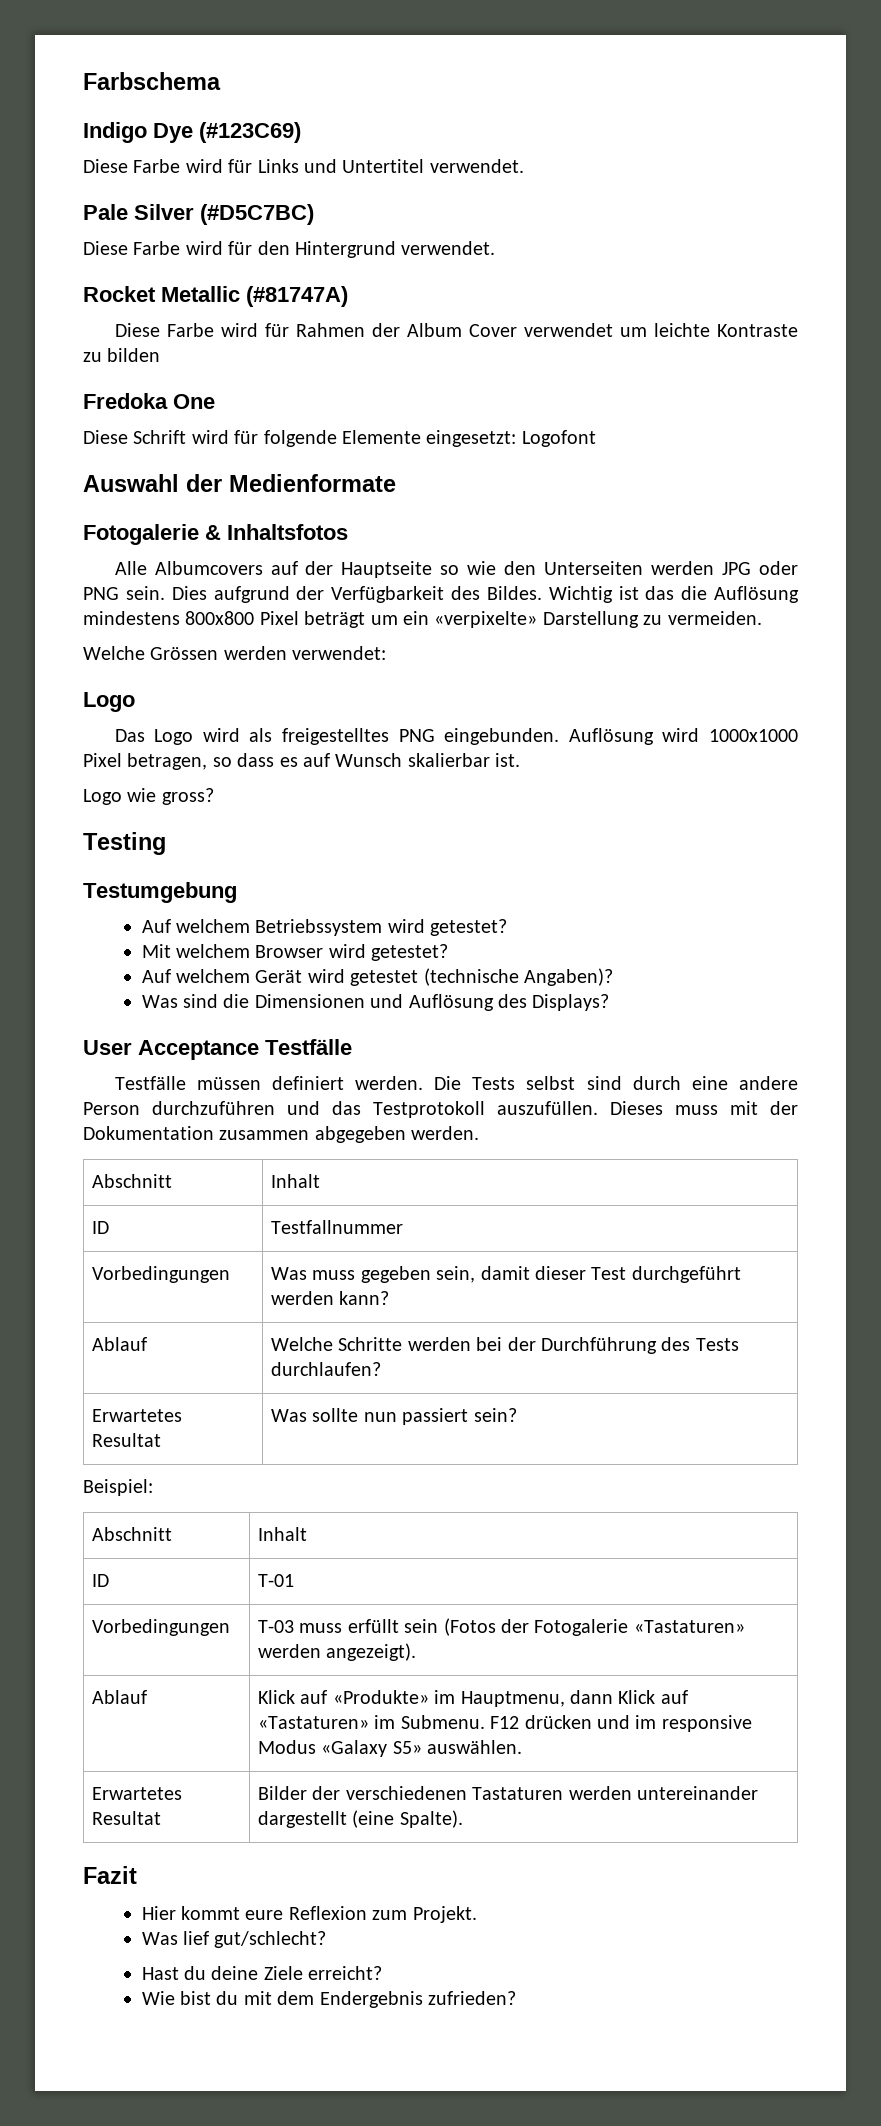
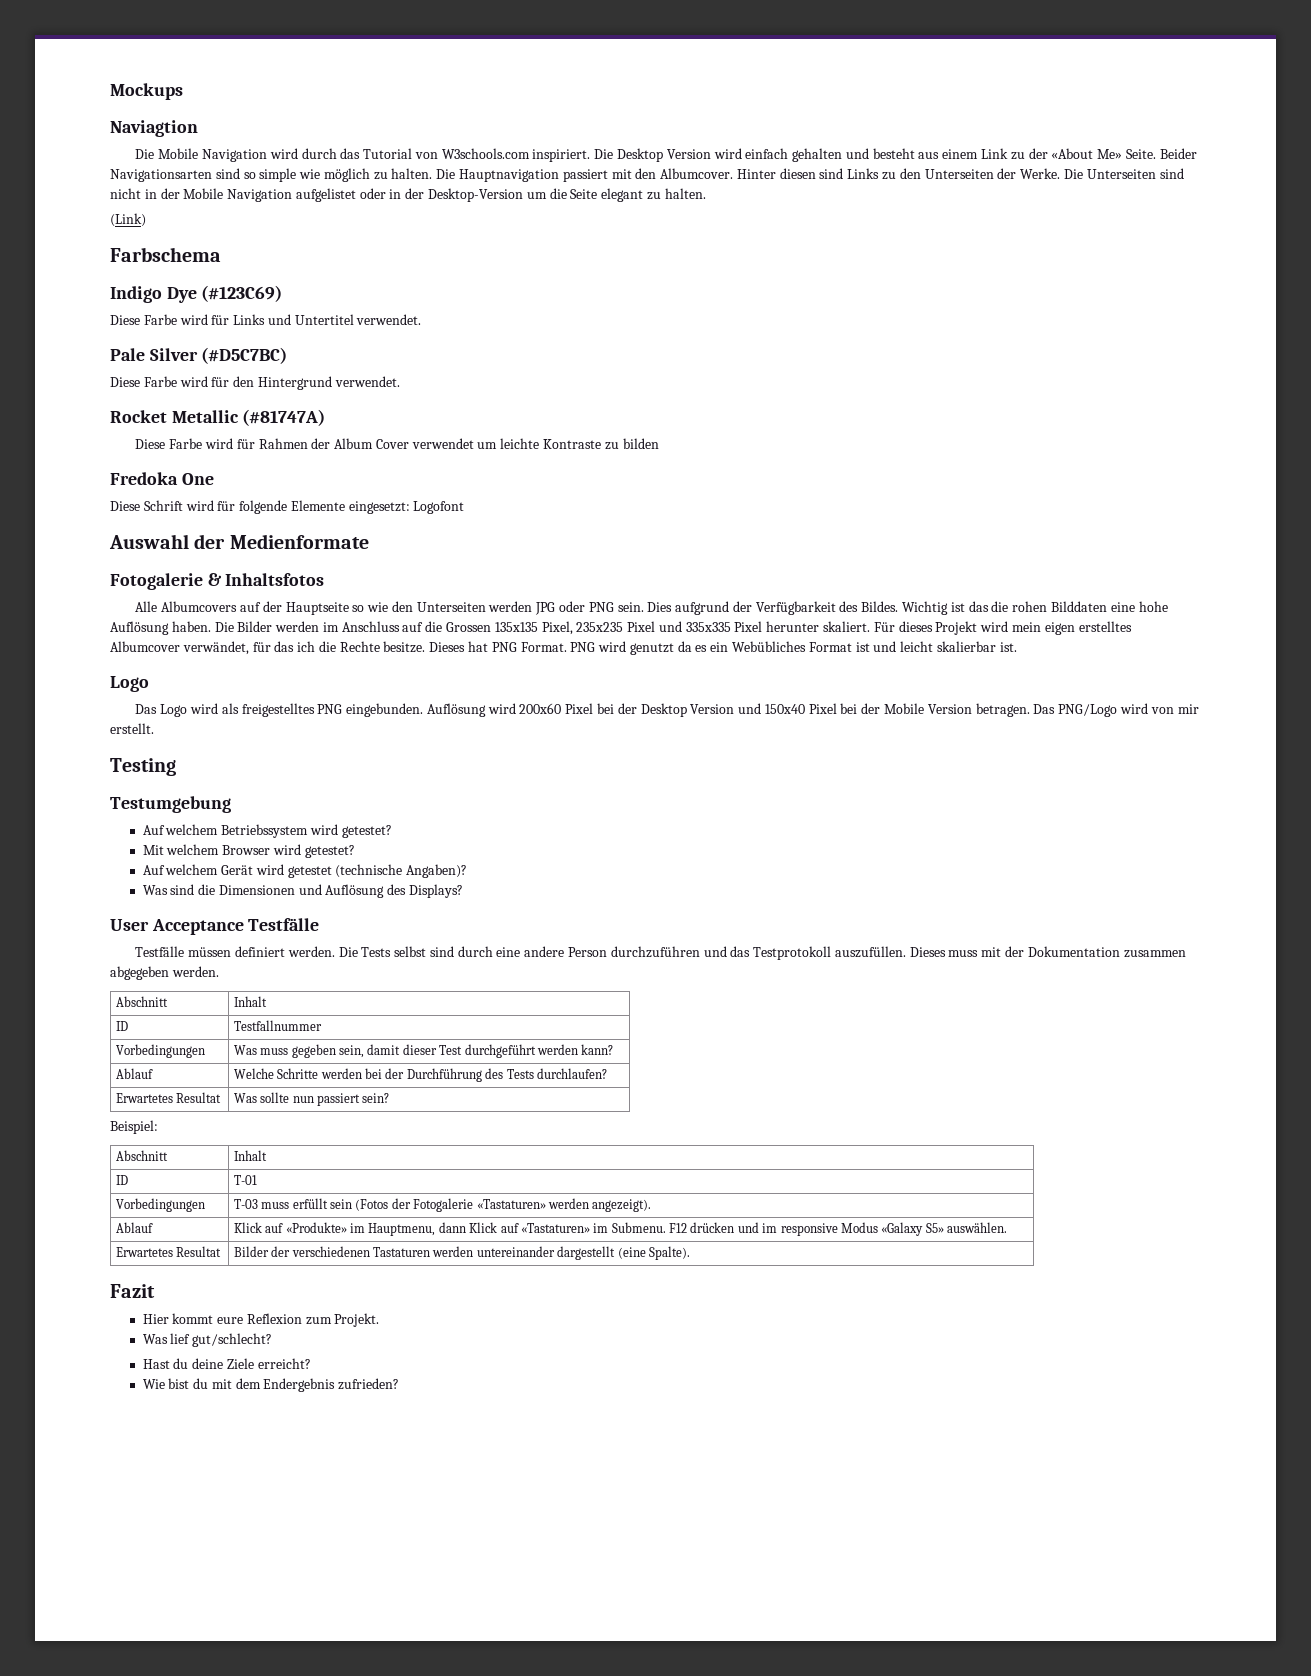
(83, 81) none -> [110,83,183,100] [110,120,198,137] [135,148,1197,162] [110,168,1184,182] [110,188,706,202] [110,213,146,227] Mockups // Naviagtion // Die Mobile Navigation wird durch das Tutorial von W3schools.com inspiriert. Die Desktop Version wird einfach gehalten und besteht aus einem Link zu der «About Me» Seite. Beider Navigationsarten sind so simple wie möglich zu halten. Die Hauptnavigation passiert mit den Albumcover. Hinter diesen sind Links zu den Unterseiten der Werke. Die Unterseiten sind nicht in der Mobile Navigation aufgelistet oder in der Desktop-Version um die Seite elegant zu halten. // (Link) //
[714,586,800,603] [83,611,762,628] [83,646,387,660] Auflösung mindestens 800x800 Pixel beträgt um ein «verpixelte» Darstellung zu vermeiden. // Welche Grössen werden verwendet: -> [1012,601,1168,612] [110,621,1132,635] [110,641,1017,655] rohen Bilddaten eine hohe Auflösung haben. Die Bilder werden im Anschluss auf die Grossen 135x135 Pixel, 235x235 Pixel und 335x335 Pixel herunter skaliert. Für dieses Projekt wird mein eigen erstelltes Albumcover verwändet, für das ich die Rechte besitze. Dieses hat PNG Format. PNG wird genutzt da es ein Webübliches Format ist und leicht skalierbar ist.
[708,729,798,742] [83,753,521,770] [83,788,214,805] 1000x1000 Pixel betragen, so dass es auf Wunsch skalierbar ist. // Logo wie gross? -> [519,703,1199,717] [110,723,154,734] 200x60 Pixel bei der Desktop Version und 150x40 Pixel bei der Mobile Version betragen. Das PNG/Logo wird von mir erstellt.

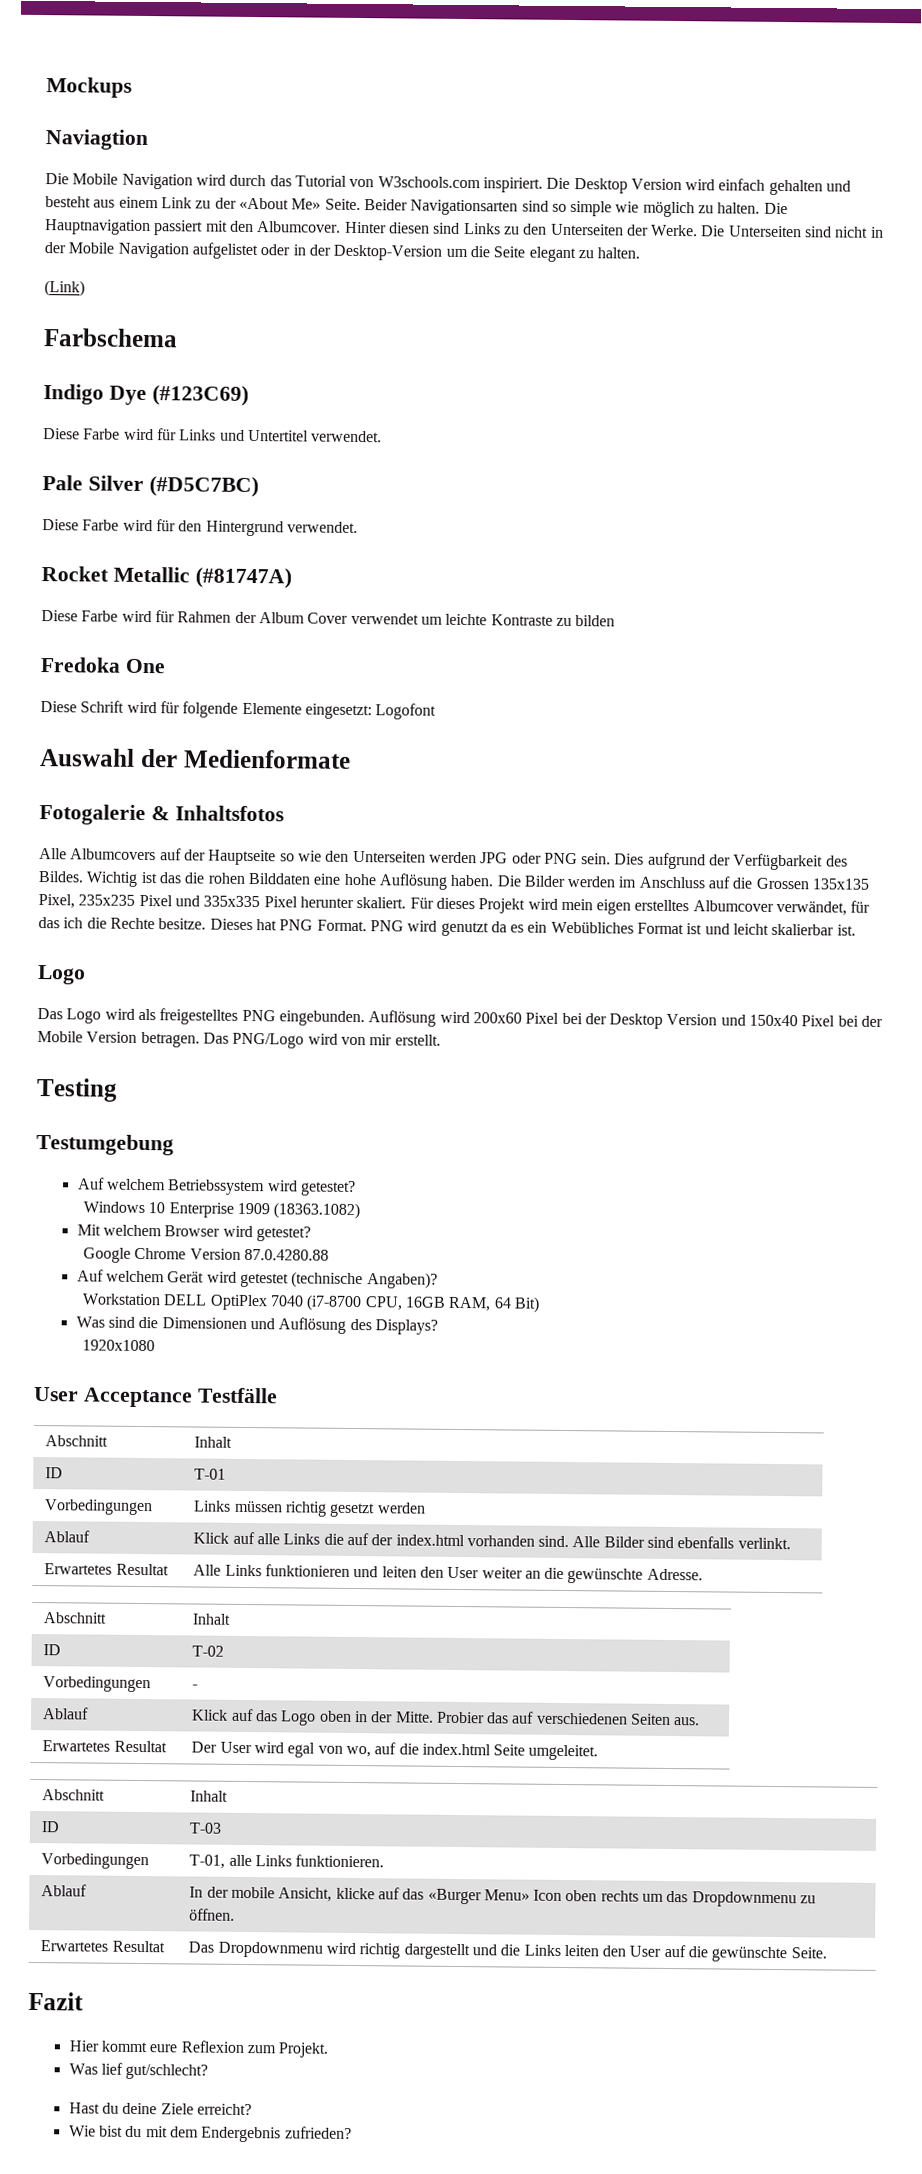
(392, 831) none -> [82,1201,361,1220] // Windows 10 Enterprise 1909 (18363.1082)
(355, 851) none -> [82,1247,329,1263] // Google Chrome Version 87.0.4280.88
(468, 871) none -> [81,1293,540,1313] // Workstation DELL OptiPlex 7040 (i7-8700 CPU, 16GB RAM, 64 Bit)
(463, 891) none -> [81,1339,155,1352] // 1920x1080
[135,946,1186,960] [110,966,219,980] [115,996,168,1007] [233,996,267,1007] [115,1021,128,1031] [233,1020,322,1031] [115,1044,205,1058] [233,1044,614,1058] [115,1068,153,1079] [233,1068,607,1082] [115,1092,222,1103] [233,1092,390,1106] [110,1120,158,1134] // Testfälle müssen definiert werden. Die Tests selbst sind durch eine andere Person durchzuführen und das Testprotokoll auszufüllen. Dieses muss mit der Dokumentation zusammen abgegeben werden. // Abschnitt | Inhalt // ID | Testfallnummer // Vorbedingungen | Was muss gegeben sein, damit dieser Test durchgeführt werden kann? // Ablauf | Welche Schritte werden bei der Durchführung des Tests durchlaufen? // Erwartetes Resultat | Was sollte nun passiert sein? // Beispiel: -> (278, 1395) none
[233,1198,652,1212] [115,1222,153,1233] [233,1222,1008,1236] [115,1246,222,1257] [233,1246,690,1260] T-03 muss erfüllt sein (Fotos der Fotogalerie «Tastaturen» werden angezeigt). // Ablauf | Klick auf «Produkte» im Hauptmenu, dann Klick auf «Tastaturen» im Submenu. F12 drücken und im responsive Modus «Galaxy S5» auswählen. // Erwartetes Resultat | Bilder der verschiedenen Tastaturen werden untereinander dargestellt (eine Spalte). -> [193,1500,426,1518] [44,1530,91,1543] [193,1531,791,1550] [44,1563,169,1576] [193,1564,703,1584] [43,1612,108,1624] [192,1613,232,1625] [43,1644,62,1656] [192,1645,225,1657] [43,1676,152,1693] [192,1684,199,1689] [43,1707,90,1720] [192,1708,701,1726] [42,1740,167,1753] [191,1741,599,1761] [42,1789,106,1801] [190,1790,229,1802] [41,1821,61,1833] [189,1822,223,1834] [41,1853,150,1870] [189,1854,385,1869] [41,1884,88,1897] [189,1886,817,1908] [189,1908,236,1921] [40,1940,165,1953] [188,1941,827,1963] Links müssen richtig gesetzt werden // Ablauf | Klick auf alle Links die auf der index.html vorhanden sind. Alle Bilder sind ebenfalls verlinkt. // Erwartetes Resultat | Alle Links funktionieren und leiten den User weiter an die gewünschte Adresse. // Abschnitt | Inhalt // ID | T-02 // Vorbedingungen | - // Ablauf | Klick auf das Logo oben in der Mitte. Probier das auf verschiedenen Seiten aus. // Erwartetes Resultat | Der User wird egal von wo, auf die index.html Seite umgeleitet. // Abschnitt | Inhalt // ID | T-03 // Vorbedingungen | T-01, alle Links funktionieren. // Ablauf | In der mobile Ansicht, klicke auf das «Burger Menu» Icon oben rechts um das Dropdownmenu zu öffnen. // Erwartetes Resultat | Das Dropdownmenu wird richtig dargestellt und die Links leiten den User auf die gewünschte Seite.

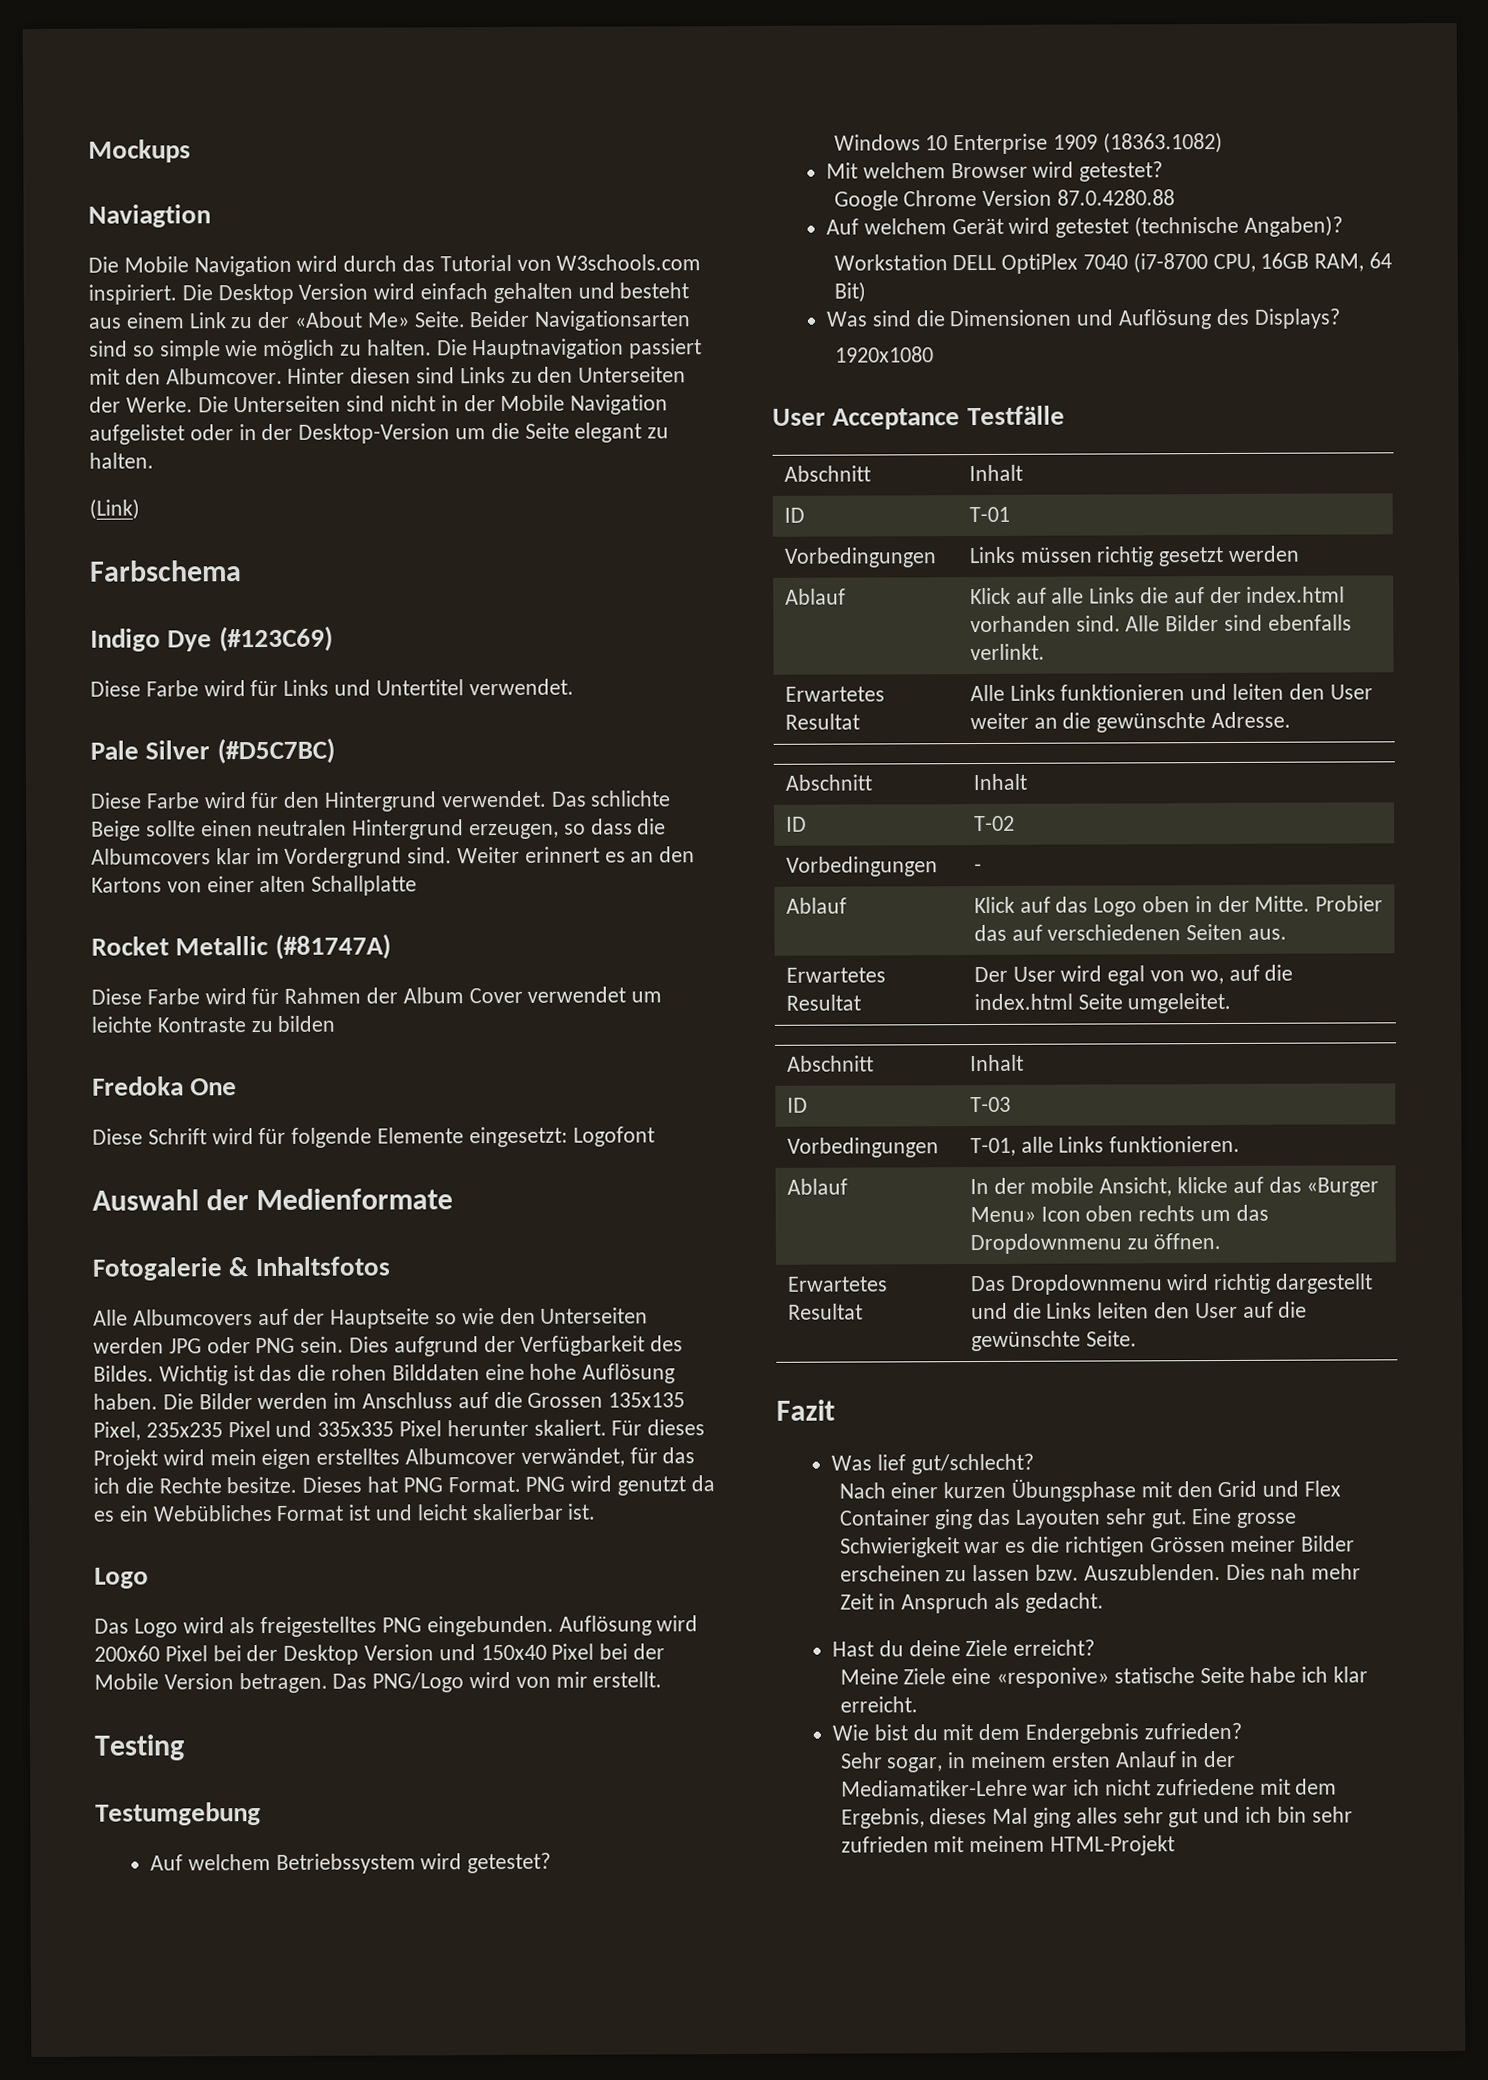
(358, 527) none -> [550,790,672,807] [91,818,667,841] [91,846,696,868] [91,875,418,896] Das schlichte Beige sollte einen neutralen Hintergrund erzeugen, so dass die Albumcovers klar im Vordergrund sind. Weiter erinnert es an den Kartons von einer alten Schallplatte
[68,2040,329,2058] [68,2062,209,2080] Hier kommt eure Reflexion zum Projekt. // Was lief gut/schlecht? -> [830,1453,1034,1475] [838,1478,1342,1502] [838,1507,1298,1530] [839,1535,1356,1558] [839,1563,1362,1582] [839,1592,1104,1614] Was lief gut/schlecht? // Nach einer kurzen Übungsphase mit den Grid und Flex Container ging das Layouten sehr gut. Eine grosse Schwierigkeit war es die richtigen Grössen meiner Bilder erscheinen zu lassen bzw. Auszublenden. Dies nah mehr Zeit in Anspruch als gedacht.
(252, 2109) none -> [839,1666,1369,1688] [839,1696,918,1713] // Meine Ziele eine «responive» statische Seite habe ich klar erreicht.
(352, 2133) none -> [839,1750,1237,1773] [840,1778,1338,1797] [840,1806,1353,1829] [840,1835,1176,1856] // Sehr sogar, in meinem ersten Anlauf in der Mediamatiker-Lehre war ich nicht zufriedene mit dem Ergebnis, dieses Mal ging alles sehr gut und ich bin sehr zufrieden mit meinem HTML-Projekt

